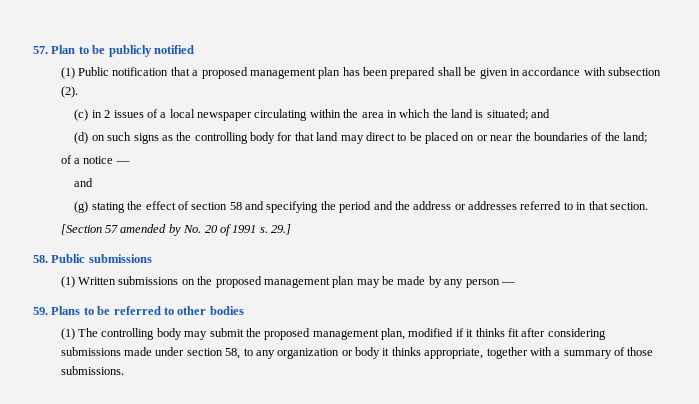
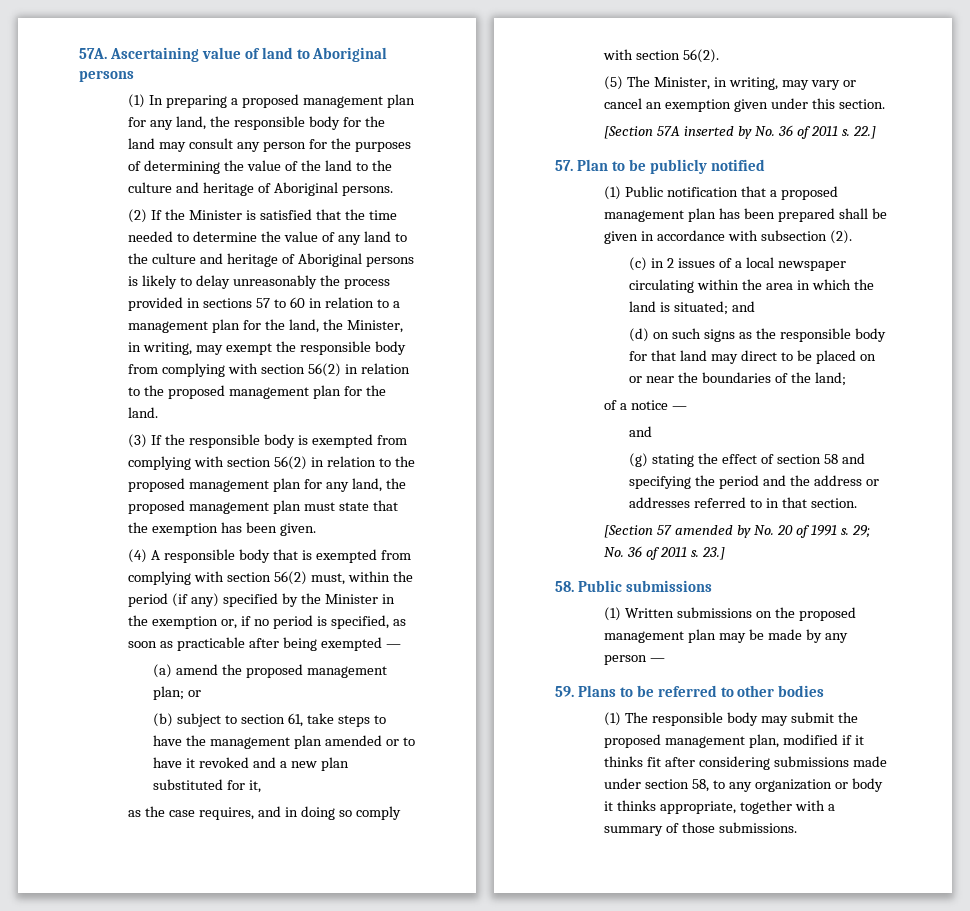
(33, 50) none -> [79,47,388,62] [79,70,134,82] [128,94,415,108] [128,116,385,130] [128,138,411,152] [128,160,392,174] [128,182,394,196] [128,209,397,223] [128,231,407,245] [128,253,414,267] [128,275,390,289] [128,297,400,311] [128,319,403,333] [128,341,406,355] [128,363,410,377] [128,385,386,399] [128,407,159,418] [128,434,407,448] [128,456,415,470] [128,478,406,492] [128,500,399,514] [128,522,317,536] [128,549,411,563] [128,571,413,585] [128,593,395,607] [128,615,406,629] [128,637,401,651] [153,664,387,678] [153,686,202,700] [153,713,386,727] [153,735,415,749] [153,757,349,771] [153,779,262,793] [128,806,401,820] [603,49,720,63] [604,76,856,90] [604,98,885,112] [604,125,876,139] 57A. Ascertaining value of land to Aboriginal persons // (1) In preparing a proposed management plan for any land, the responsible body for the land may consult any person for the purposes of determining the value of the land to the culture and heritage of Aboriginal persons. // (2) If the Minister is satisfied that the time needed to determine the value of any land to the culture and heritage of Aboriginal persons is likely to delay unreasonably the process provided in sections 57 to 60 in relation to a management plan for the land, the Minister, in writing, may exempt the responsible body from complying with section 56(2) in relation to the proposed management plan for the land. // (3) If the responsible body is exempted from complying with section 56(2) in relation to the proposed management plan for any land, the proposed management plan must state that the exemption has been given. // (4) A responsible body that is exempted from complying with section 56(2) must, within the period (if any) specified by the Minister in the exemption or, if no period is specified, as soon as practicable after being exempted — // (a) amend the proposed management plan; or // (b) subject to section 61, take steps to have the management plan amended or to have it revoked and a new plan substituted for it, // as the case requires, and in doing so comply with section 56(2). // (5) The Minister, in writing, may vary or cancel an exemption given under this section. // [Section 57A inserted by No. 36 of 2011 s. 22.] //
[194,132,248,144] controlling -> [779,328,851,342] responsible
[271,224,292,235] 29.] -> [851,525,870,538] [604,546,726,560] 29; No. 36 of 2011 s. 23.]
[101,328,155,340] controlling -> [652,712,724,726] responsible

